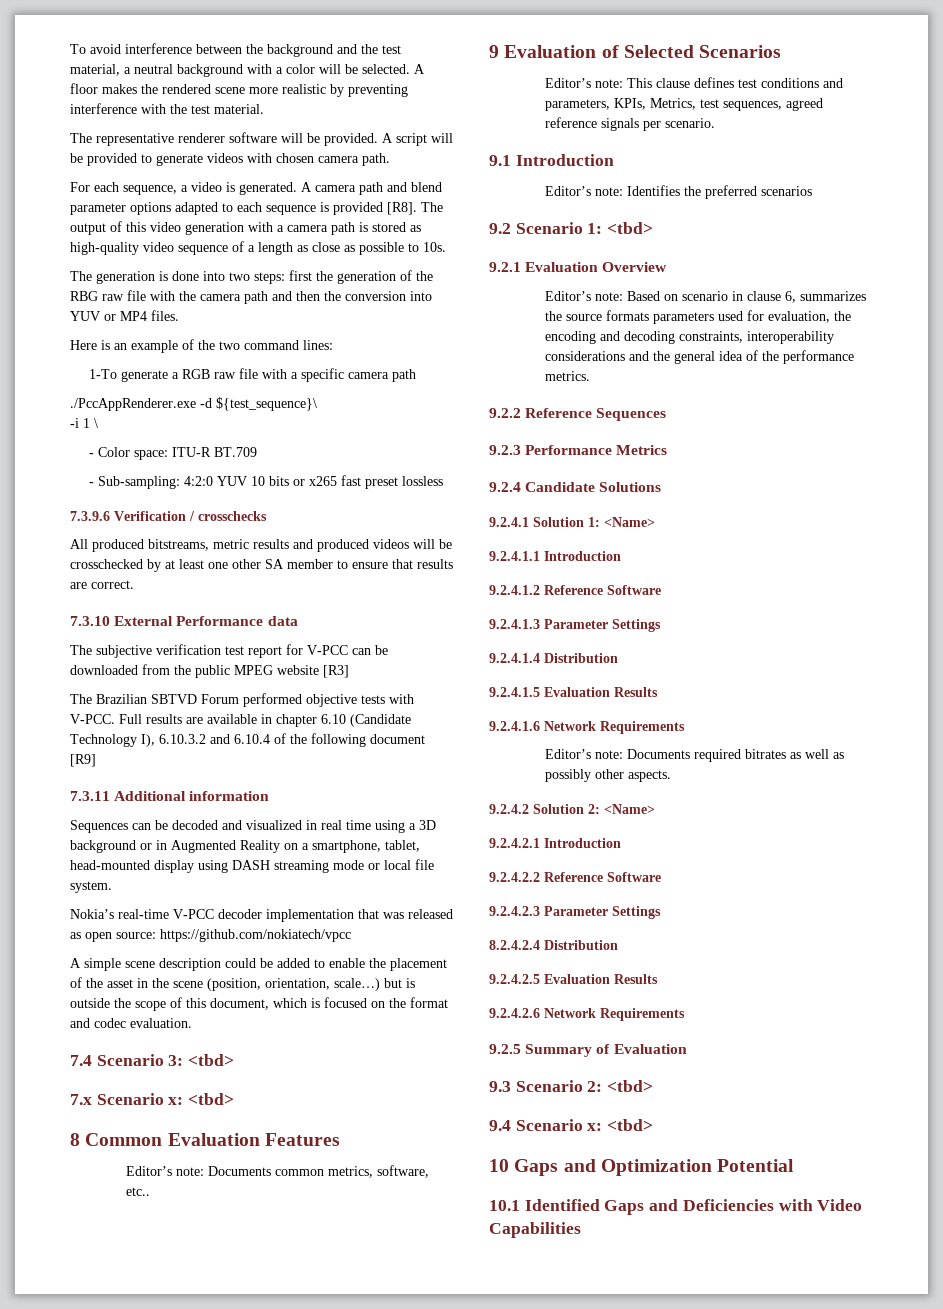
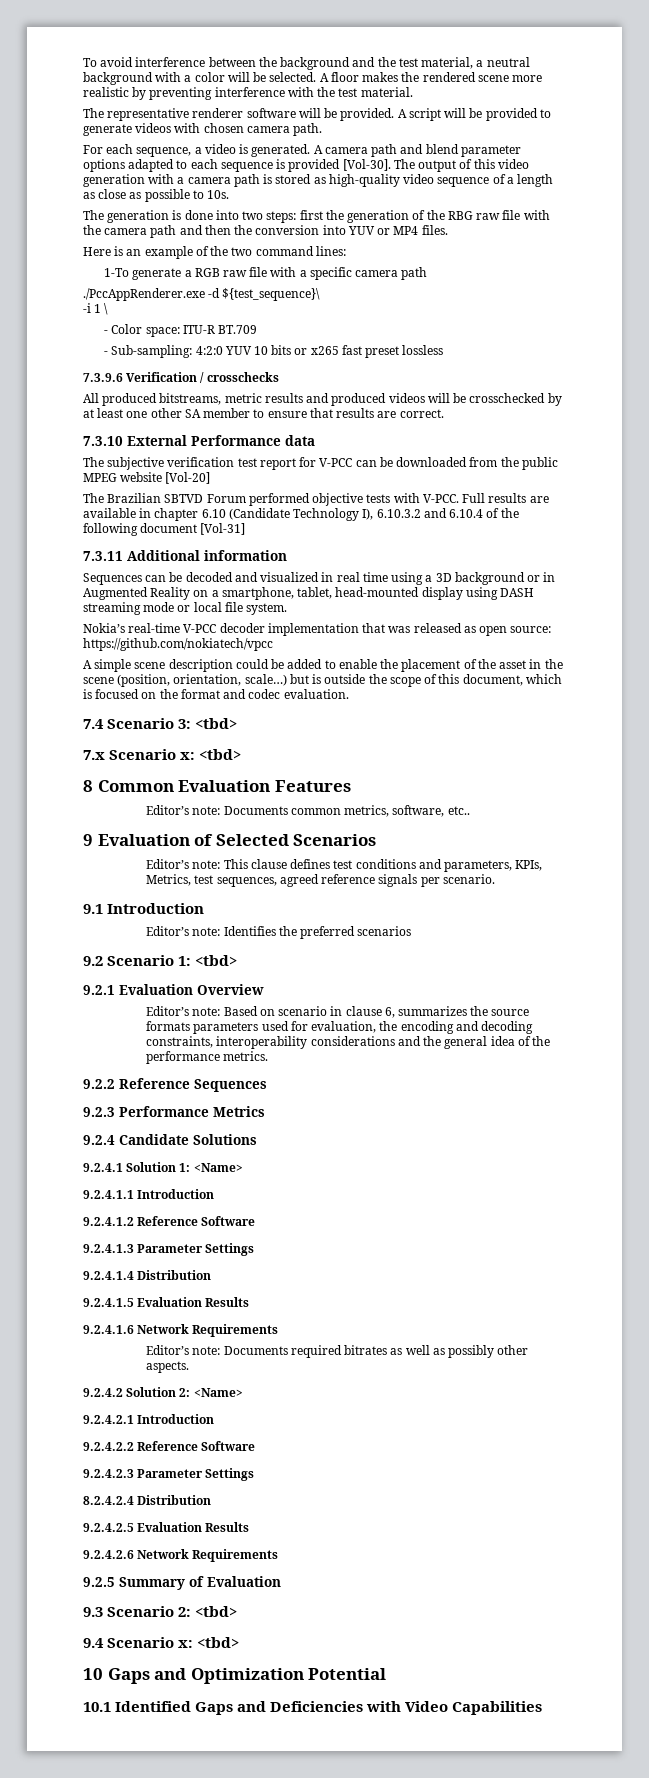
[387,202,417,215] [R8]. -> [342,159,391,171] [Vol-30].
[323,665,349,678] [R3] -> [165,472,211,484] [Vol-20]
[70,754,96,767] [R9] -> [200,523,246,535] [Vol-31]

